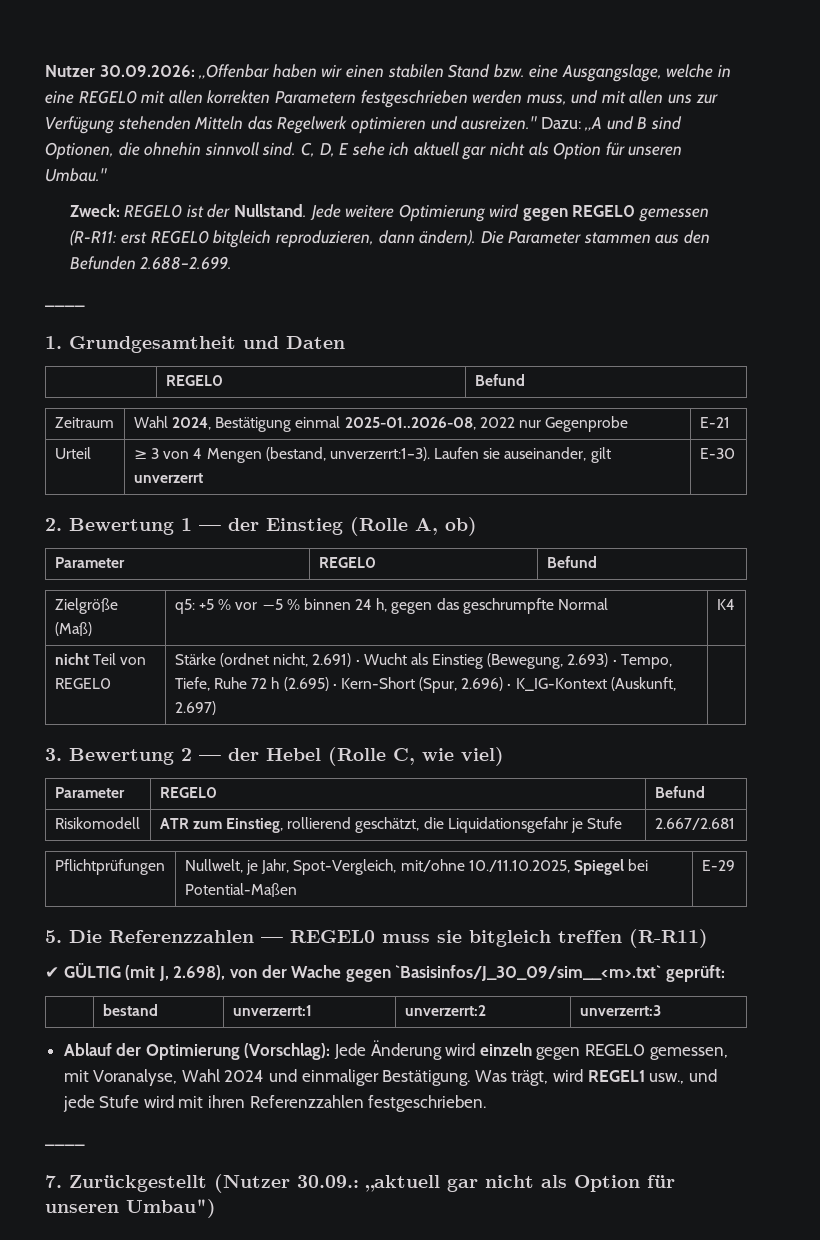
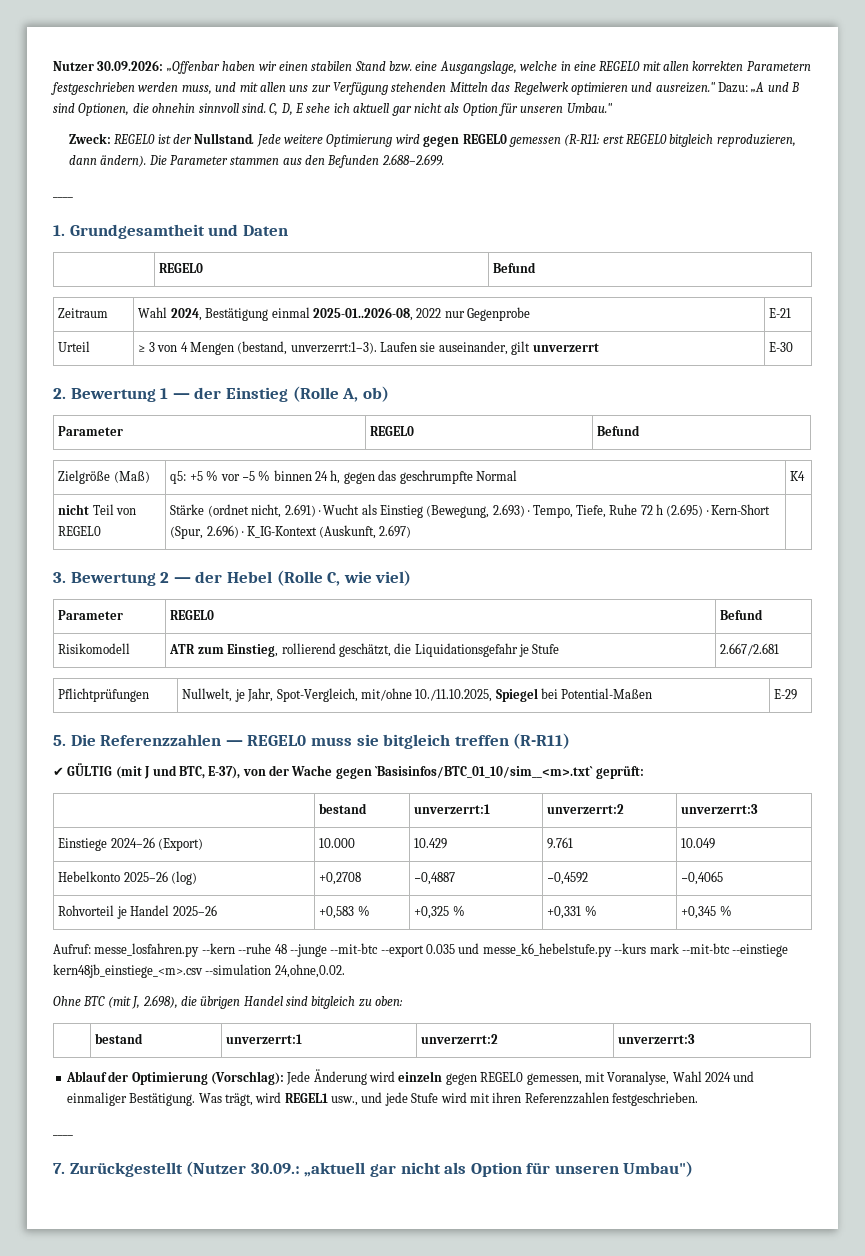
[158,965,226,981] J, 2.698), -> [144,765,241,779] J und BTC, E-37),
[395,965,662,981] `Basisinfos/J_30_09/sim__<m>.txt` -> [375,766,594,778] `Basisinfos/BTC_01_10/sim__<m>.txt`
(661, 1010) none -> [58,837,204,851] [319,838,356,848] [414,838,448,849] [547,837,574,849] [681,838,716,849] [58,871,198,885] [319,872,362,885] [414,872,456,885] [547,872,589,885] [681,871,724,885] [58,905,217,919] [319,905,370,919] [414,905,465,919] [547,905,597,919] [681,905,732,919] [53,943,789,957] [53,964,345,978] [53,995,404,1009] [95,1033,144,1044] [226,1034,303,1044] [421,1034,499,1044] [618,1034,696,1044] // Einstiege 2024–26 (Export) | 10.000 | 10.429 | 9.761 | 10.049 // Hebelkonto 2025–26 (log) | +0,2708 | −0,4887 | −0,4592 | −0,4065 // Rohvorteil je Handel 2025–26 | +0,583 % | +0,325 % | +0,331 % | +0,345 % // Aufruf: messe_losfahren.py --kern --ruhe 48 --junge --mit-btc --export 0.035 und messe_k6_hebelstufe.py --kurs mark --mit-btc --einstiege kern48jb_einstiege_<m>.csv --simulation 24,ohne,0.02. // Ohne BTC (mit J, 2.698), die übrigen Handel sind bitgleich zu oben: // | bestand | unverzerrt:1 | unverzerrt:2 | unverzerrt:3

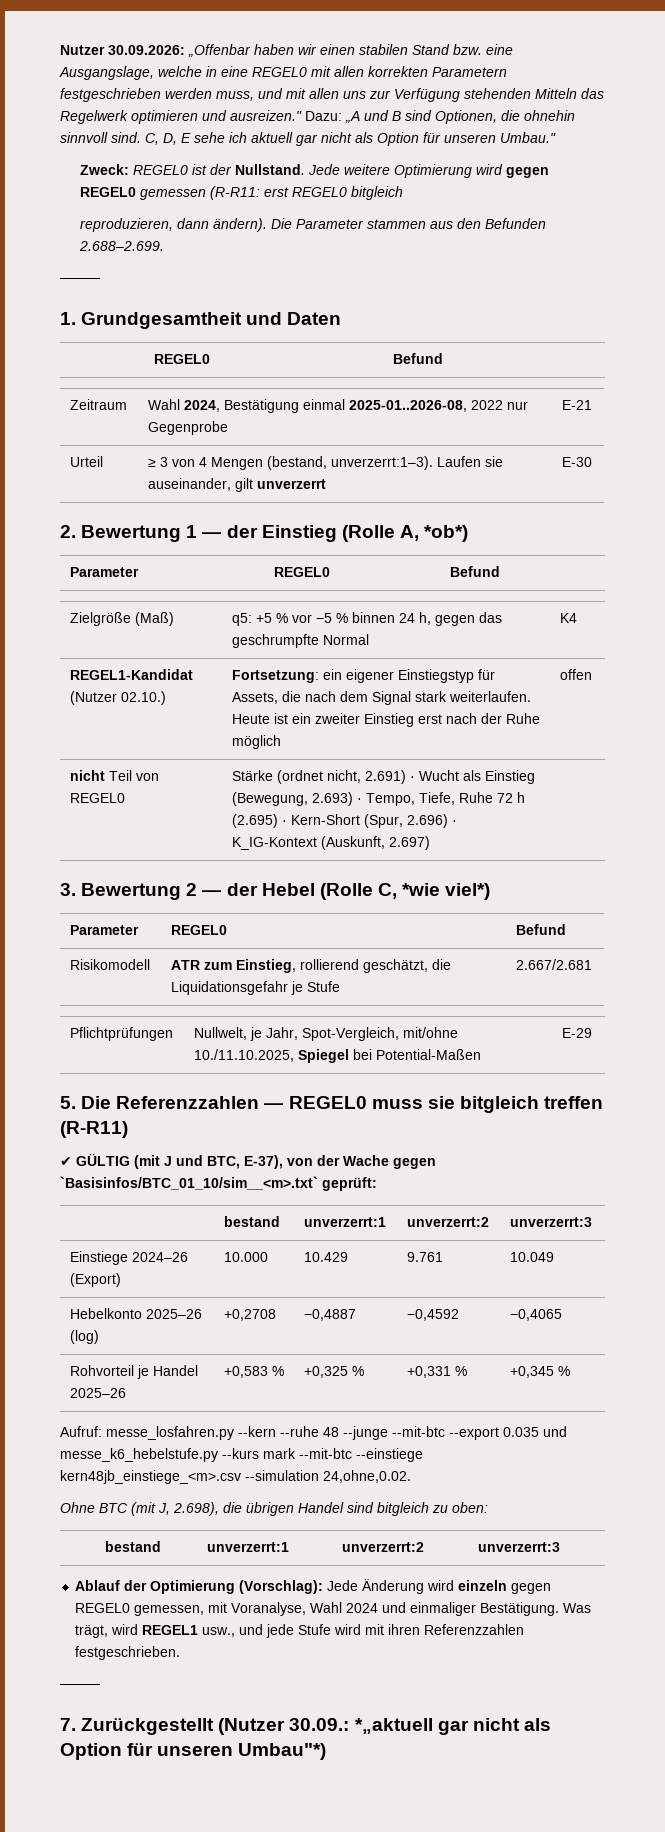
(714, 140) none -> (403, 193) //
[53,196,73,198] ____ -> [59,278,100,283] ────
[362,386,389,402] ob) -> [424,525,469,542] *ob*)
(806, 476) none -> [70,669,194,680] [70,691,167,705] [232,669,496,683] [232,691,532,705] [232,713,541,727] [232,735,282,749] [560,669,593,680] // REGEL1-Kandidat (Nutzer 02.10.) | Fortsetzung: ein eigener Einstiegstyp für Assets, die nach dem Signal stark weiterlaufen. Heute ist ein zweiter Einstieg erst nach der Ruhe möglich | offen
[343,570,412,586] wie viel) -> [402,883,491,900] *wie viel*)
[53,1134,73,1136] ____ -> [59,1684,100,1689] ────
[304,1161,694,1177] „aktuell gar nicht als Option für unseren Umbau") -> [354,1718,551,1735] [60,1743,327,1760] *„aktuell gar nicht als Option für unseren Umbau"*)

